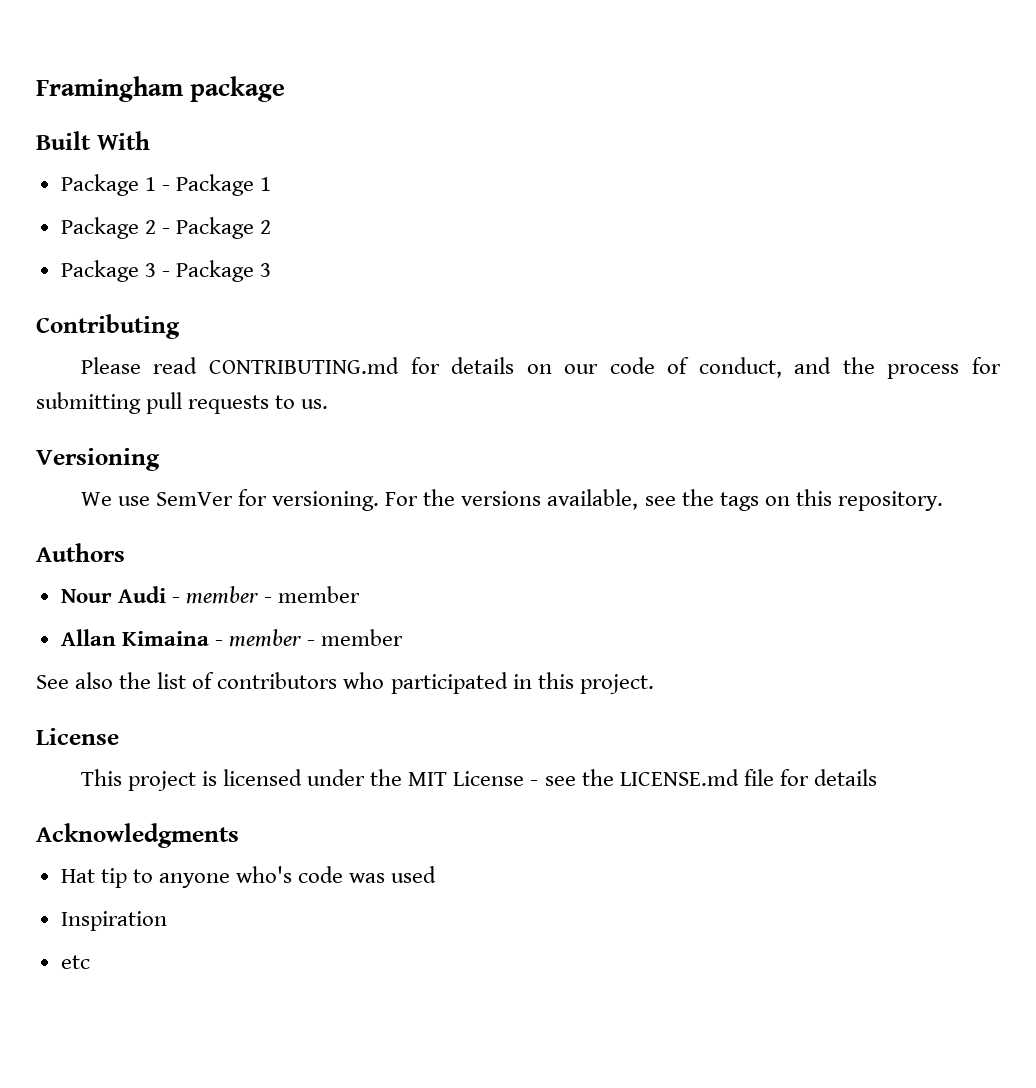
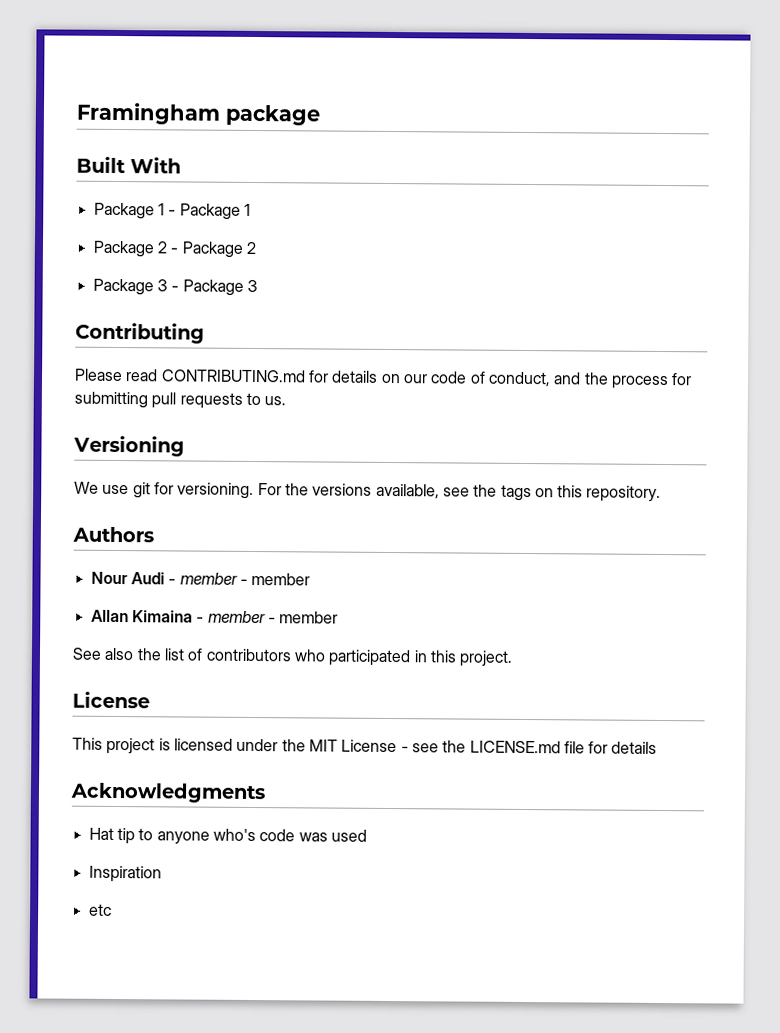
[156,492,234,506] SemVer -> [132,482,151,499] git

